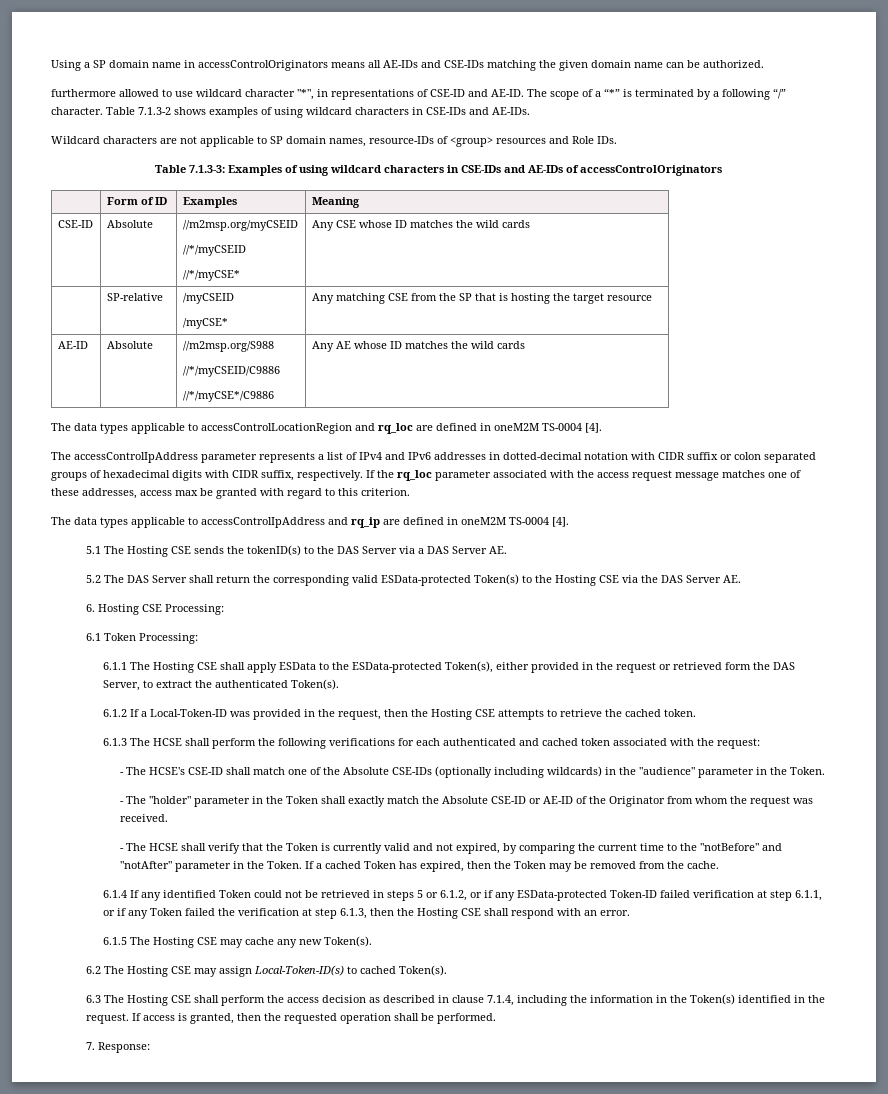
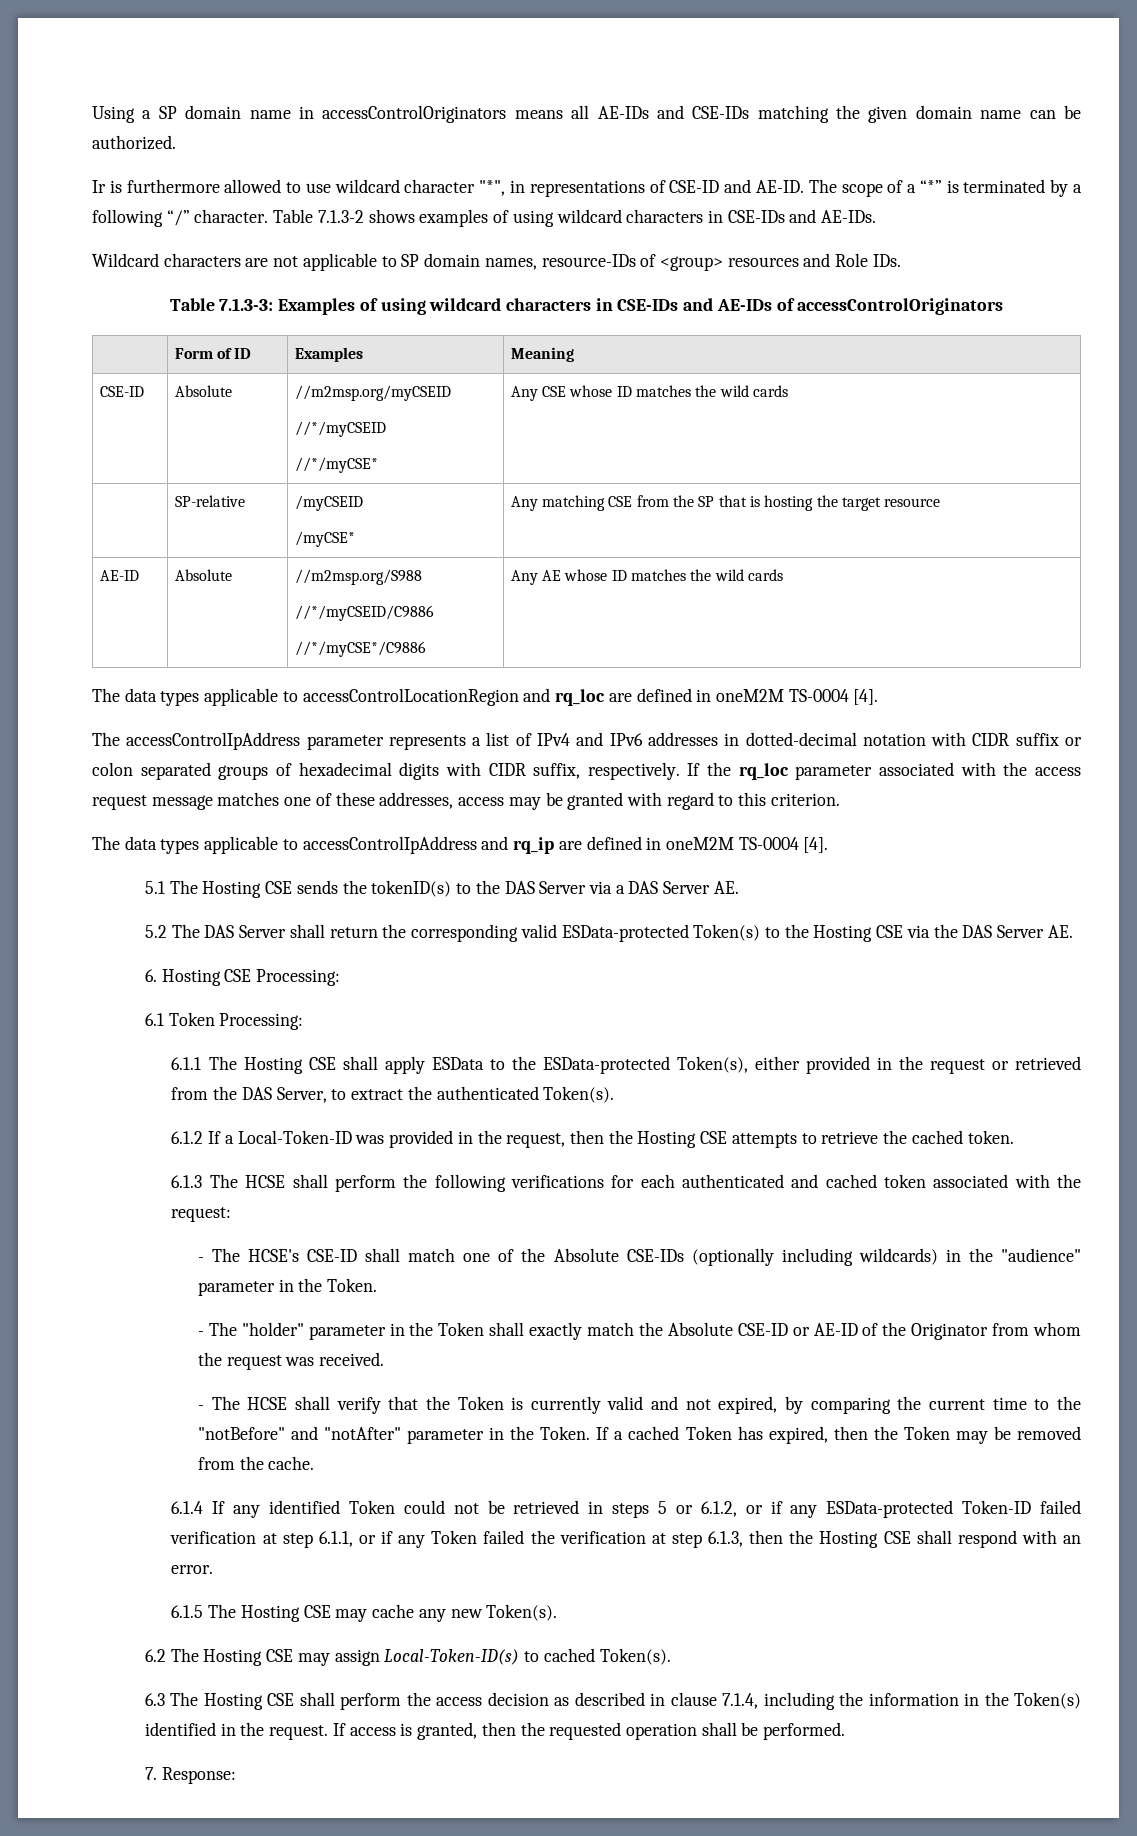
(764, 64) none -> [92,180,122,193] Ir is
[175,490,198,496] max -> [508,797,541,810] may
[724,662,751,670] form -> [171,1087,209,1100] from

